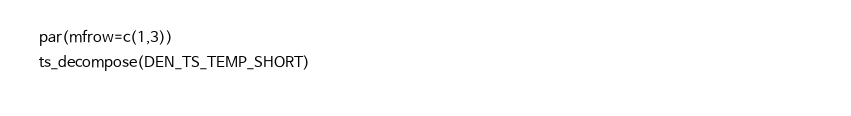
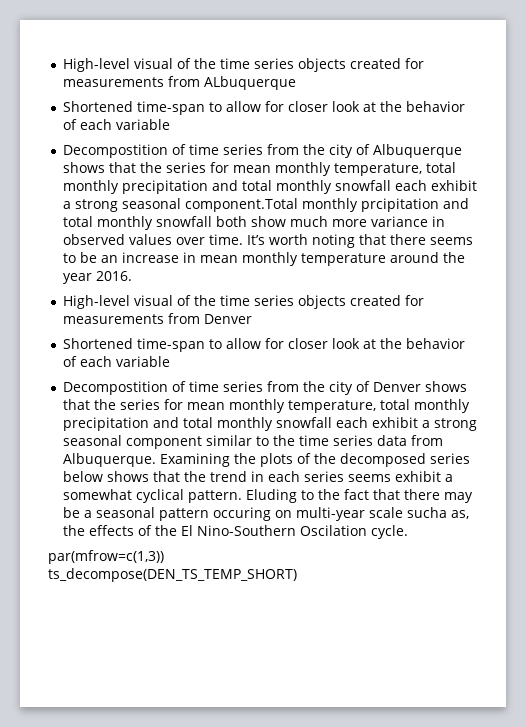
(39, 37) none -> [62,58,424,72] [62,76,296,90] [62,101,465,115] [62,119,170,130] [62,144,462,158] [62,162,456,176] [62,180,477,194] [62,198,469,212] [62,216,445,230] [62,234,473,248] [62,252,465,266] [62,271,132,284] [62,295,424,309] [62,313,252,324] [62,338,465,352] [62,356,170,367] [62,381,467,395] [62,399,470,413] [62,417,477,431] [62,435,443,449] [62,453,470,467] [62,471,453,482] [62,489,473,503] [62,507,469,521] [62,525,408,539] High-level visual of the time series objects created for measurements from ALbuquerque // Shortened time-span to allow for closer look at the behavior of each variable // Decompostition of time series from the city of Albuquerque shows that the series for mean monthly temperature, total monthly precipitation and total monthly snowfall each exhibit a strong seasonal component.Total monthly prcipitation and total monthly snowfall both show much more variance in observed values over time. It’s worth noting that there seems to be an increase in mean monthly temperature around the year 2016. // High-level visual of the time series objects created for measurements from Denver // Shortened time-span to allow for closer look at the behavior of each variable // Decompostition of time series from the city of Denver shows that the series for mean monthly temperature, total monthly precipitation and total monthly snowfall each exhibit a strong seasonal component similar to the time series data from Albuquerque. Examining the plots of the decomposed series below shows that the trend in each series seems exhibit a somewhat cyclical pattern. Eluding to the fact that there may be a seasonal pattern occuring on multi-year scale sucha as, the effects of the El Nino-Southern Oscilation cycle. //

